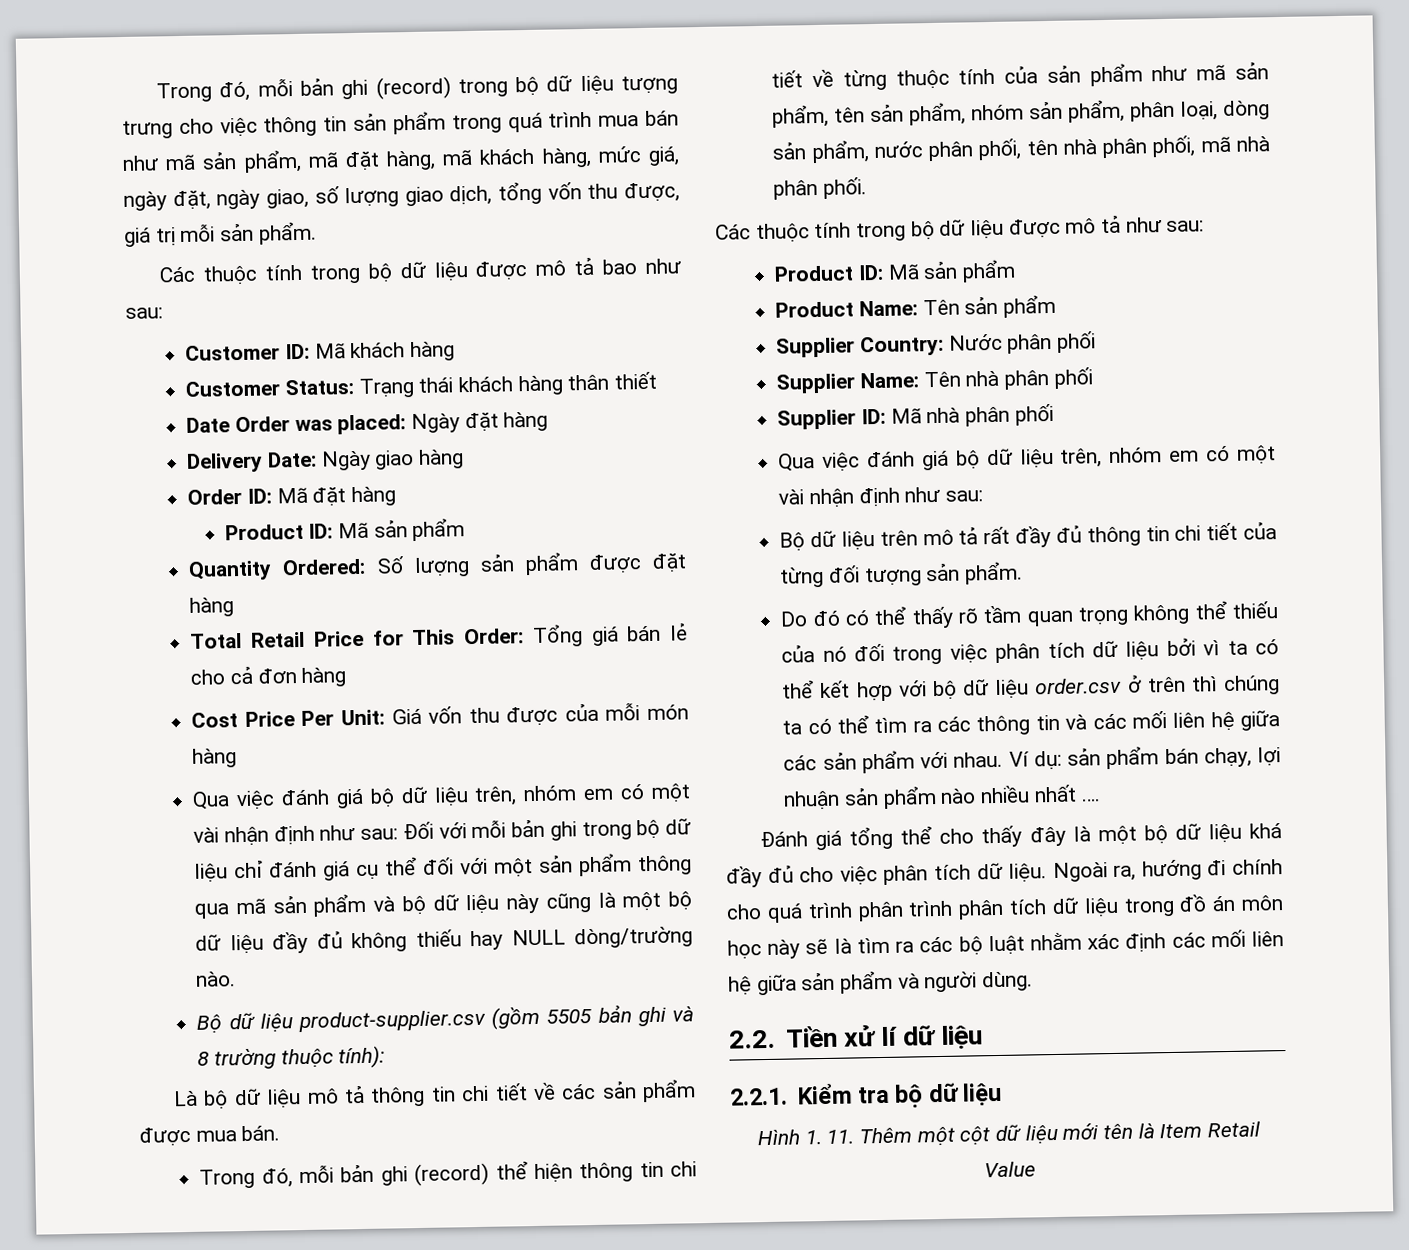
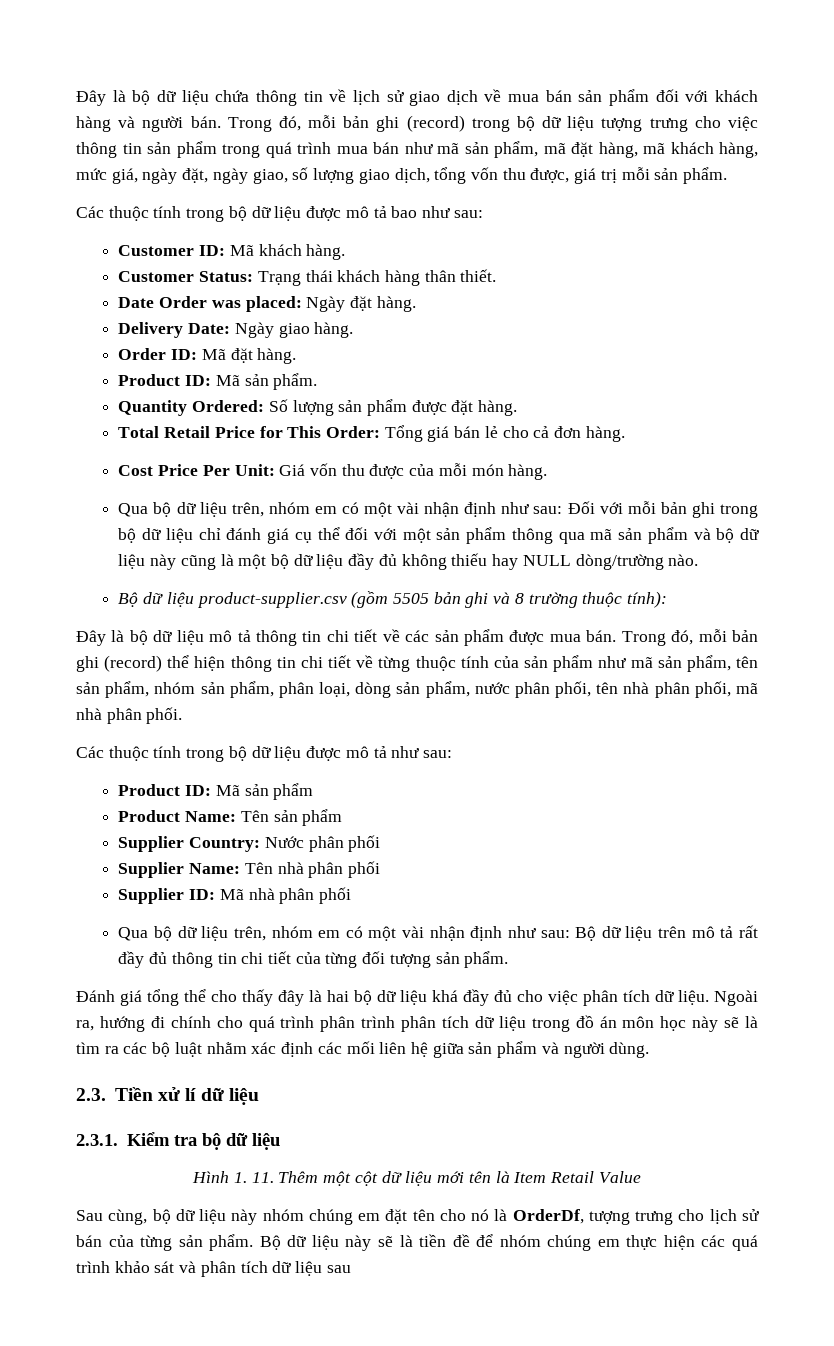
(156, 92) none -> [76,89,758,106] [76,116,221,132] Đây là bộ dữ liệu chứa thông tin về lịch sử giao dịch về mua bán sản phẩm đối với khách hàng và người bán.
[410,341,456,362] hàng -> [306,244,346,260] hàng.
[614,371,658,390] thiết -> [460,269,497,282] thiết.
[503,411,549,432] hàng -> [376,296,416,312] hàng.
[418,449,465,469] hàng -> [314,322,354,338] hàng.
[351,486,397,507] [224,518,466,542] hàng // Product ID: Mã sản phẩm -> [257,348,297,364] [118,373,318,390] hàng. // Product ID: Mã sản phẩm.
[189,597,235,617] hàng -> [478,400,518,416] hàng.
[301,667,348,687] hàng -> [585,426,625,442] hàng.
[192,748,238,768] [192,788,364,810] hàng // Qua việc đánh giá -> [508,464,548,480] [118,503,149,517] hàng. // Qua
[173,1090,199,1107] Là -> [76,630,125,646] Đây là
(281, 1133) // -> (617, 636) none
[822,450,949,471] việc đánh giá -> (149, 934) none
(984, 496) // -> (570, 934) none
[780,600,1278,629] [781,637,1279,665] [781,674,1280,702] [782,710,1280,736] [783,746,1281,774] [783,784,1102,810] // Do đó có thể thấy rõ tầm quan trọng không thể thiếu của nó đối trong việc phân tích dữ liệu bởi vì ta có thể kết hợp với bộ dữ liệu order.csv ở trên thì chúng ta có thể tìm ra các thông tin và các mối liên hệ giữa các sản phẩm với nhau. Ví dụ: sản phẩm bán chạy, lợi nhuận sản phẩm nào nhiều nhất …. -> (509, 959) none
[1097,825,1137,845] một -> [327,990,349,1002] hai
[729,1029,776,1049] 2.2. -> [76,1088,106,1101] 2.3.
[730,1087,788,1106] 2.2.1. -> [76,1134,118,1146] 2.3.1.
(1036, 1169) none -> [76,1209,759,1225] [76,1234,758,1251] [76,1261,351,1277] // Sau cùng, bộ dữ liệu này nhóm chúng em đặt tên cho nó là OrderDf, tượng trưng cho lịch sử bán của từng sản phẩm. Bộ dữ liệu này sẽ là tiền đề để nhóm chúng em thực hiện các quá trình khảo sát và phân tích dữ liệu sau

